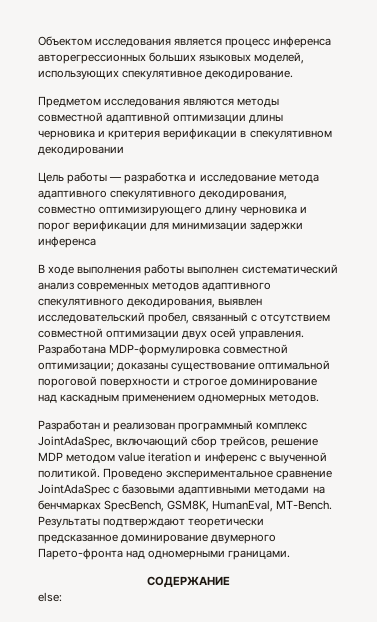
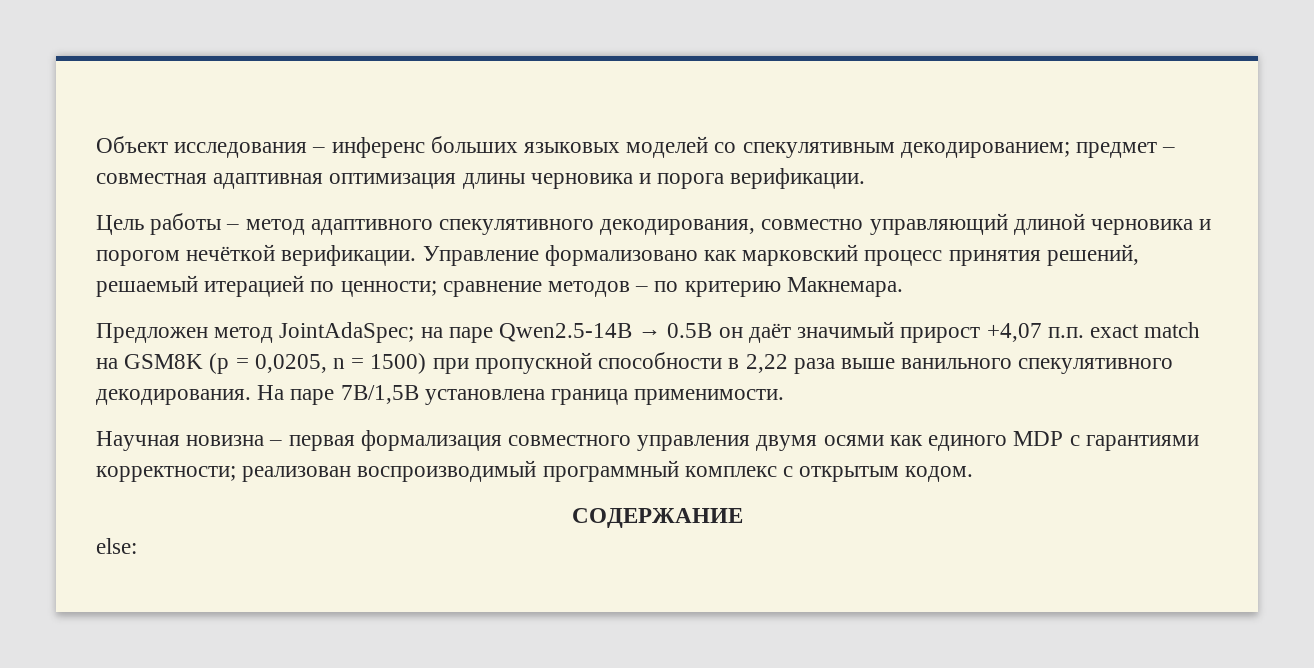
[38,36,332,48] [38,52,305,64] [38,70,294,80] [38,96,280,108] [38,112,284,123] [38,128,332,140] [38,146,124,156] [38,172,319,184] [38,190,288,200] [38,206,308,216] [38,220,304,232] [38,236,96,248] [38,264,338,276] [38,282,272,292] [38,298,263,308] [38,312,331,324] [38,328,305,340] [38,344,289,356] [38,360,331,372] [38,376,318,388] [38,394,320,404] [38,420,308,432] [38,436,319,448] [38,452,327,464] [38,468,333,480] [38,484,325,496] [38,500,333,512] [38,516,265,528] [38,534,277,544] [38,548,291,560] Объектом исследования является процесс инференса авторегрессионных больших языковых моделей, использующих спекулятивное декодирование. // Предметом исследования являются методы совместной адаптивной оптимизации длины черновика и критерия верификации в спекулятивном декодировании // Цель работы — разработка и исследование метода адаптивного спекулятивного декодирования, совместно оптимизирующего длину черновика и порог верификации для минимизации задержки инференса // В ходе выполнения работы выполнен систематический анализ современных методов адаптивного спекулятивного декодирования, выявлен исследовательский пробел, связанный с отсутствием совместной оптимизации двух осей управления. Разработана MDP-формулировка совместной оптимизации; доказаны существование оптимальной пороговой поверхности и строгое доминирование над каскадным применением одномерных методов. // Разработан и реализован программный комплекс JointAdaSpec, включающий сбор трейсов, решение MDP методом value iteration и инференс с выученной политикой. Проведено экспериментальное сравнение JointAdaSpec с базовыми адаптивными методами на бенчмарках SpecBench, GSM8K, HumanEval, MT-Bench. Результаты подтверждают теоретически предсказанное доминирование двумерного Парето-фронта над одномерными границами. -> [96,136,1176,158] [96,168,866,189] [96,213,1212,235] [96,244,1139,266] [96,275,903,297] [96,321,1201,343] [96,352,1174,374] [96,385,785,405] [96,430,1199,451] [96,460,974,482] Объект исследования – инференс больших языковых моделей со спекулятивным декодированием; предмет – совместная адаптивная оптимизация длины черновика и порога верификации. // Цель работы – метод адаптивного спекулятивного декодирования, совместно управляющий длиной черновика и порогом нечёткой верификации. Управление формализовано как марковский процесс принятия решений, решаемый итерацией по ценности; сравнение методов – по критерию Макнемара. // Предложен метод JointAdaSpec; на паре Qwen2.5-14B → 0.5B он даёт значимый прирост +4,07 п.п. exact match на GSM8K (p = 0,0205, n = 1500) при пропускной способности в 2,22 раза выше ванильного спекулятивного декодирования. На паре 7B/1,5B установлена граница применимости. // Научная новизна – первая формализация совместного управления двумя осями как единого MDP с гарантиями корректности; реализован воспроизводимый программный комплекс с открытым кодом.

